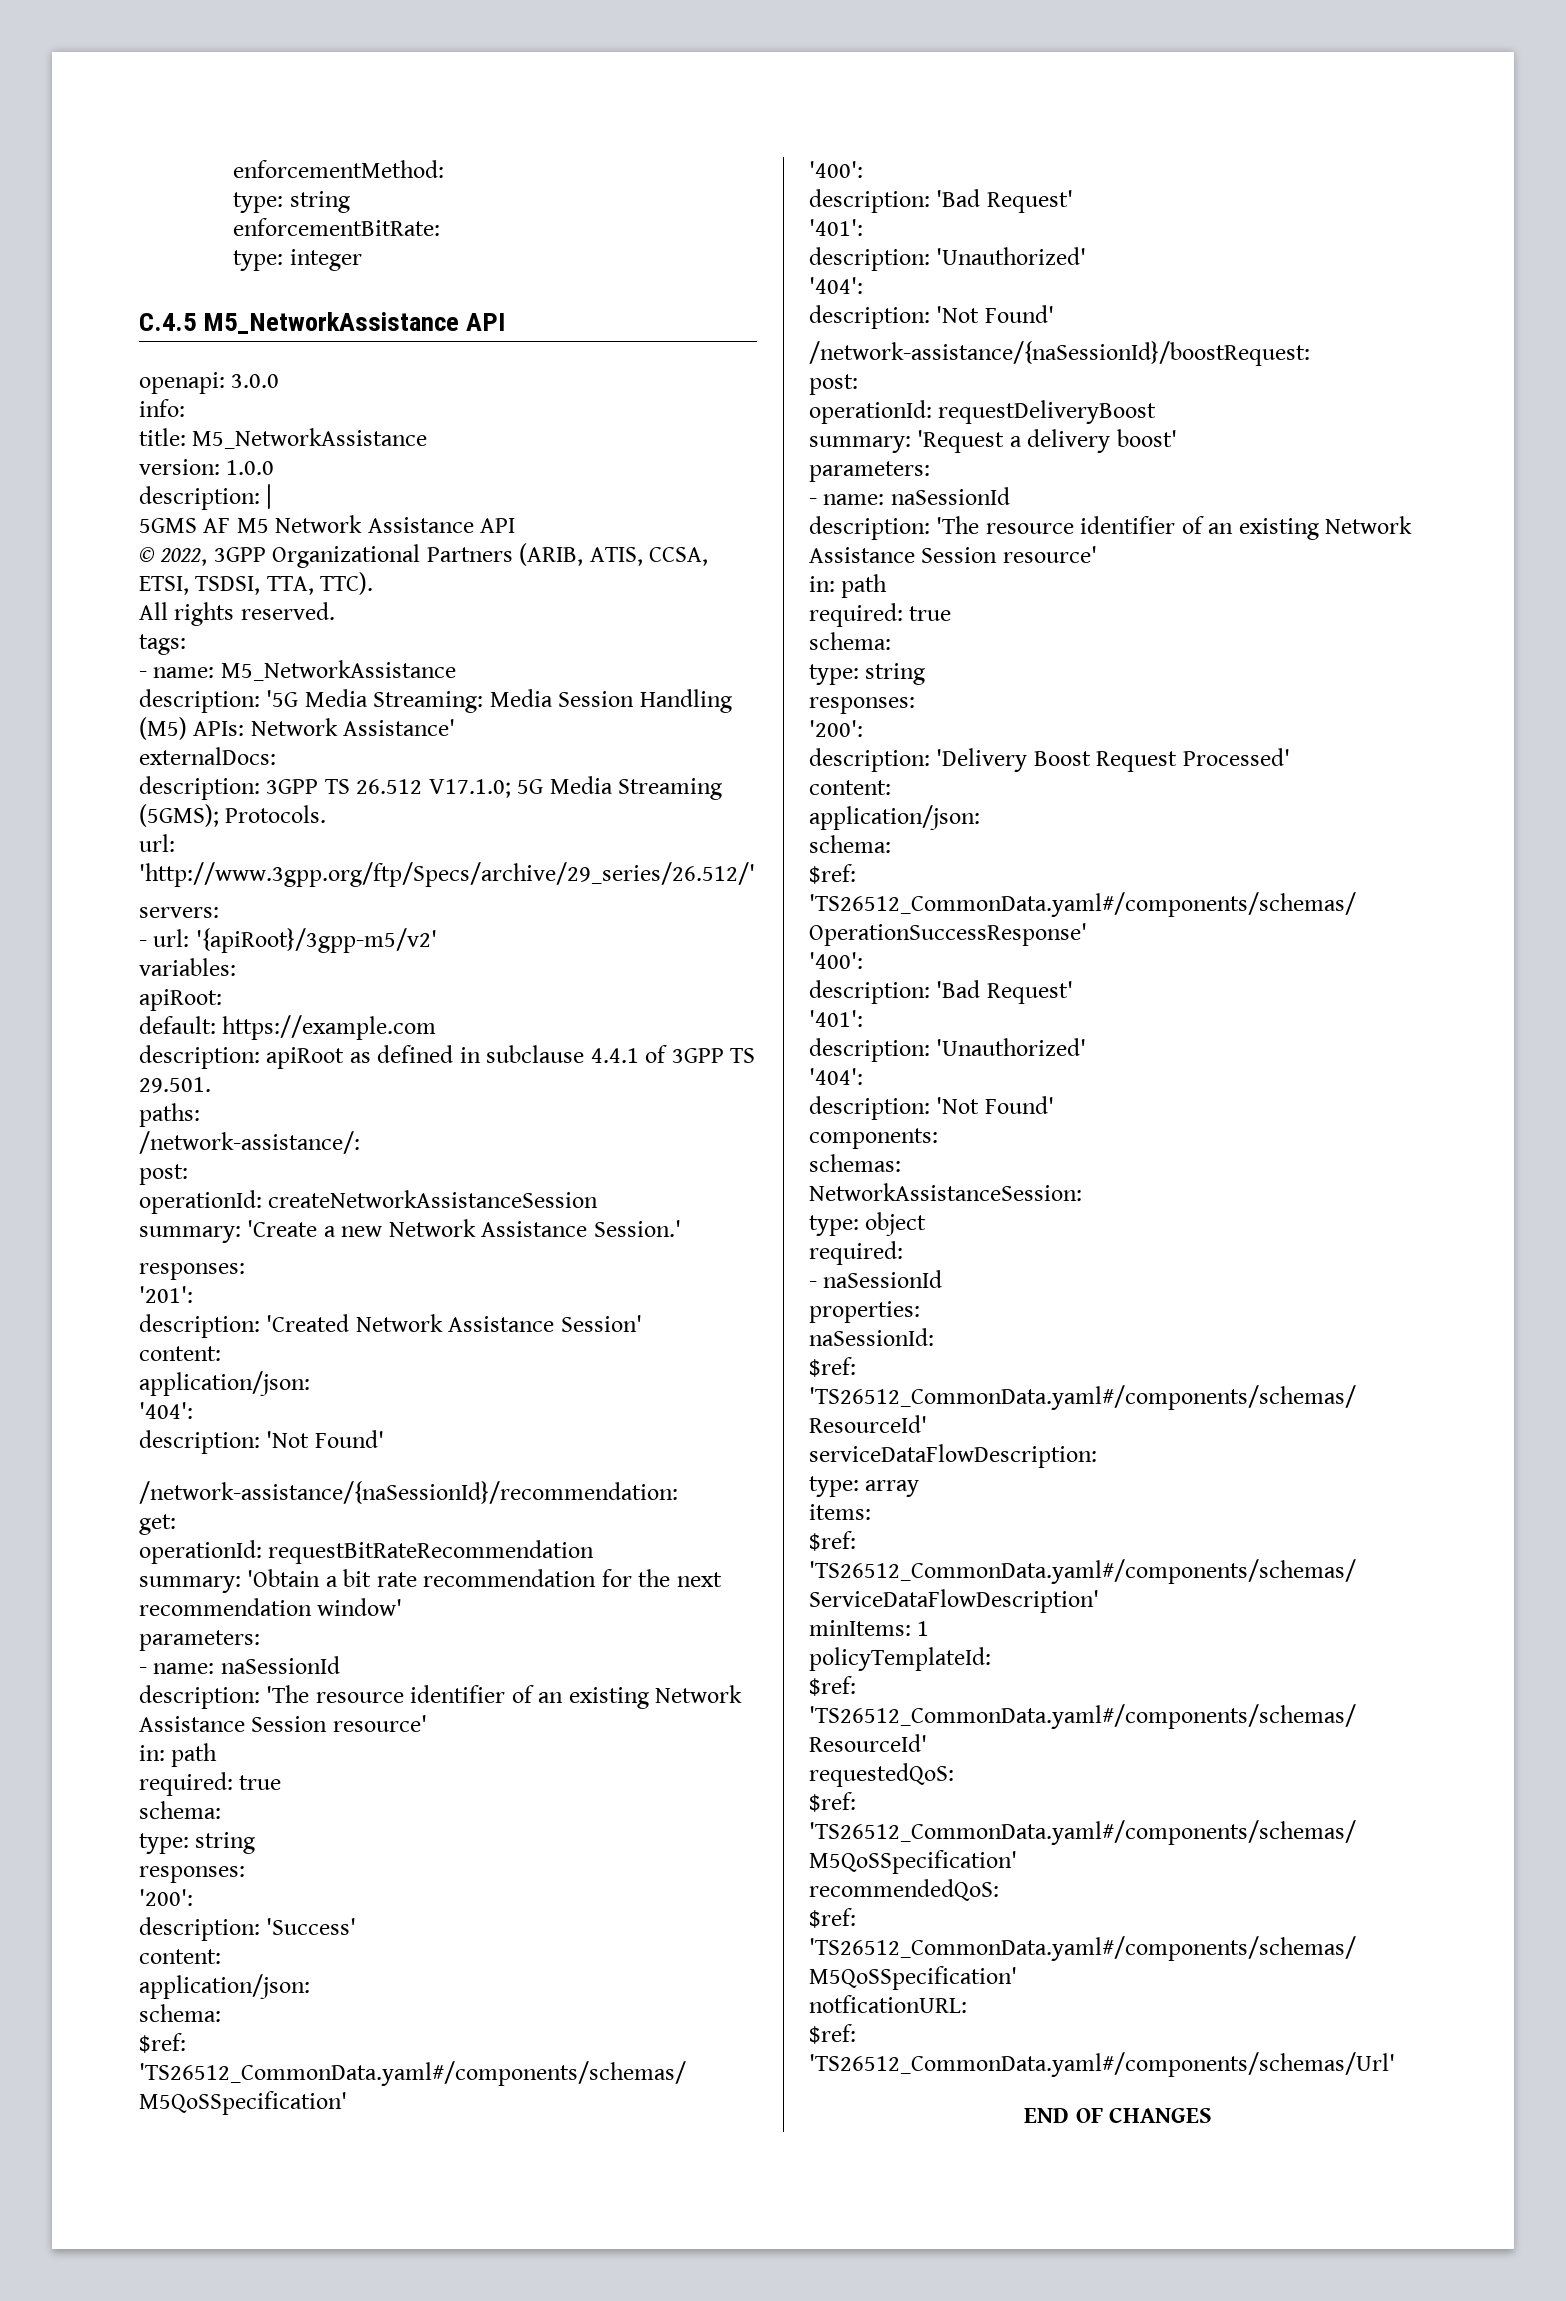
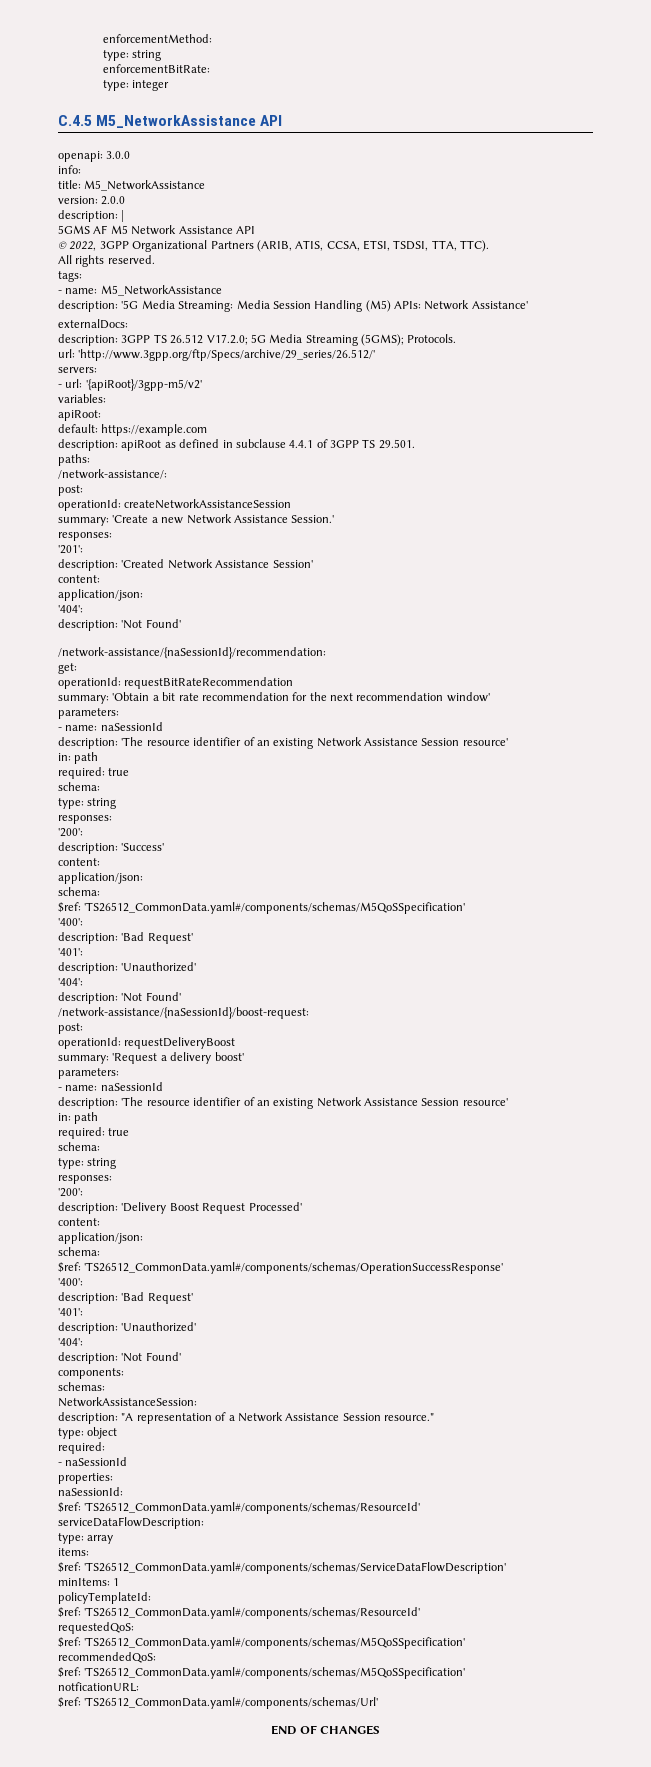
[226,460,275,475] 1.0.0 -> [101,196,126,205] 2.0.0
[428,779,511,798] V17.1.0; -> [206,334,248,345] V17.2.0;
[809,341,1310,366] /network-assistance/{naSessionId}/boostRequest: -> [58,1007,309,1019] /network-assistance/{naSessionId}/boost-request:
(1082, 1192) none -> [58,1412,434,1424] // description: "A representation of a Network Assistance Session resource."

